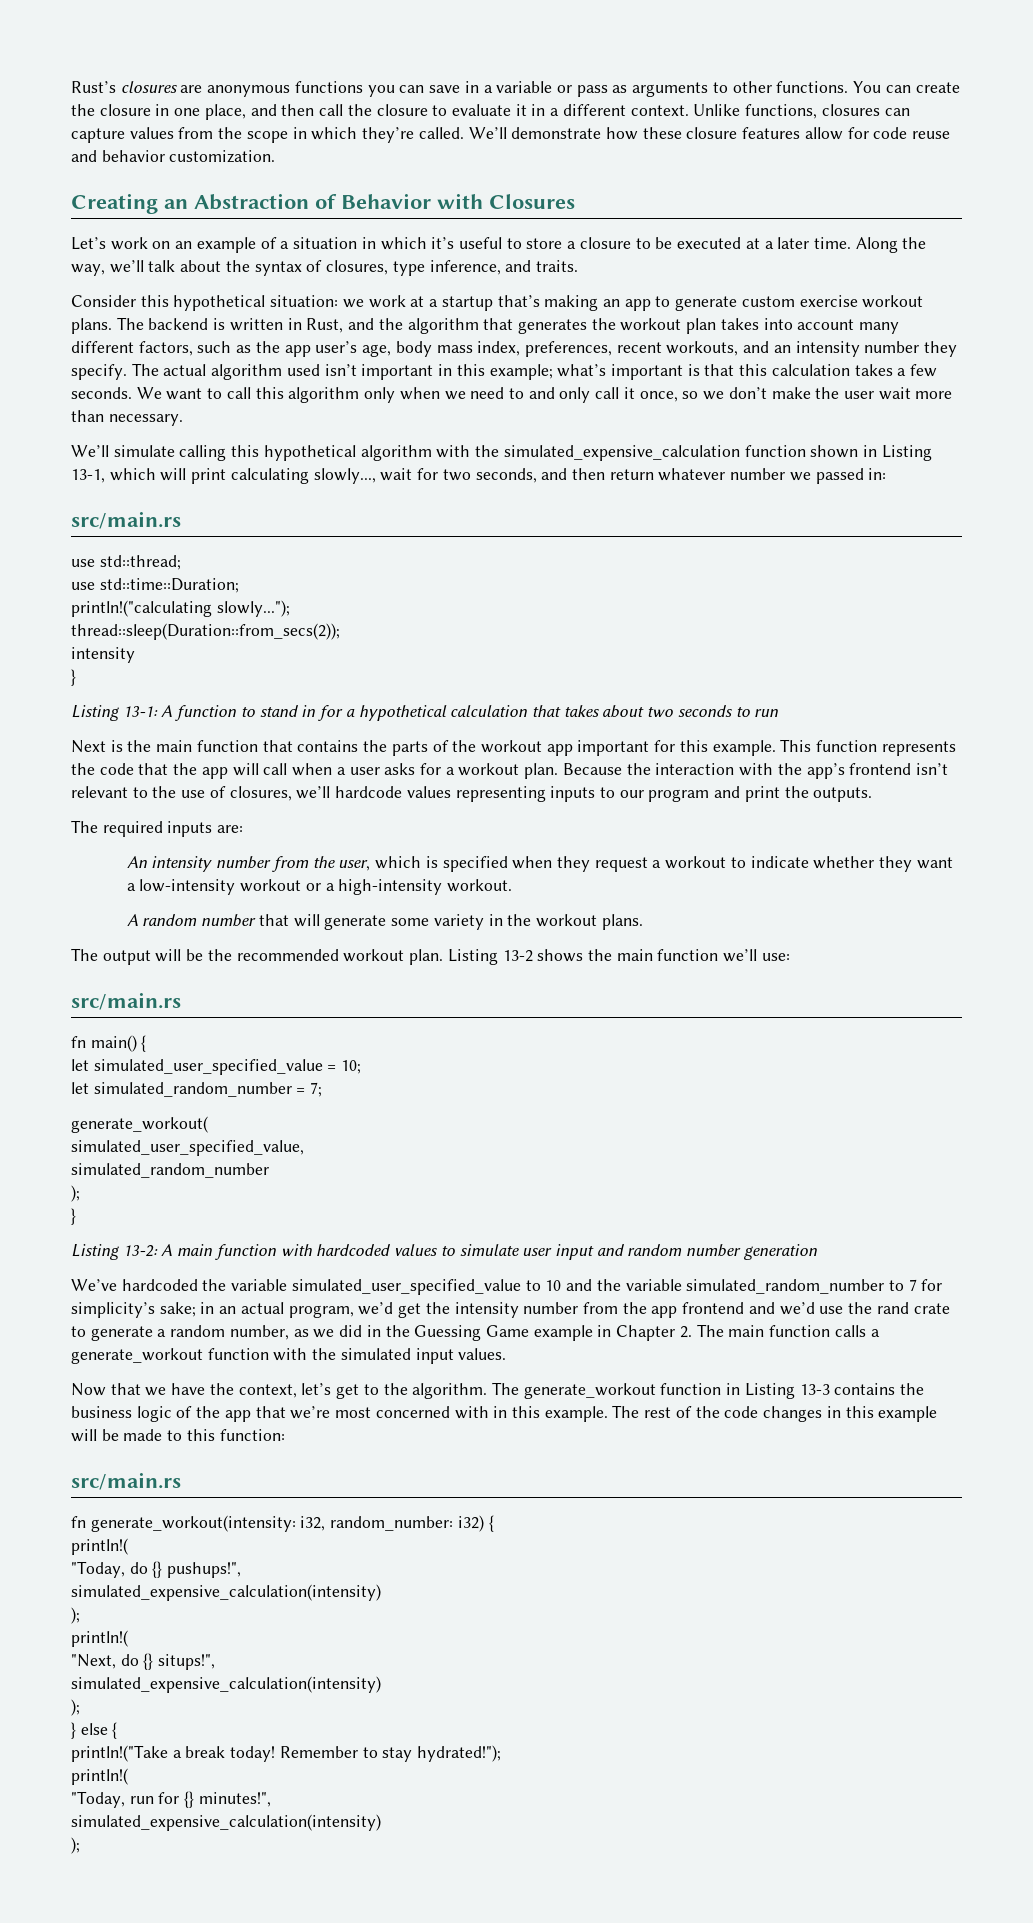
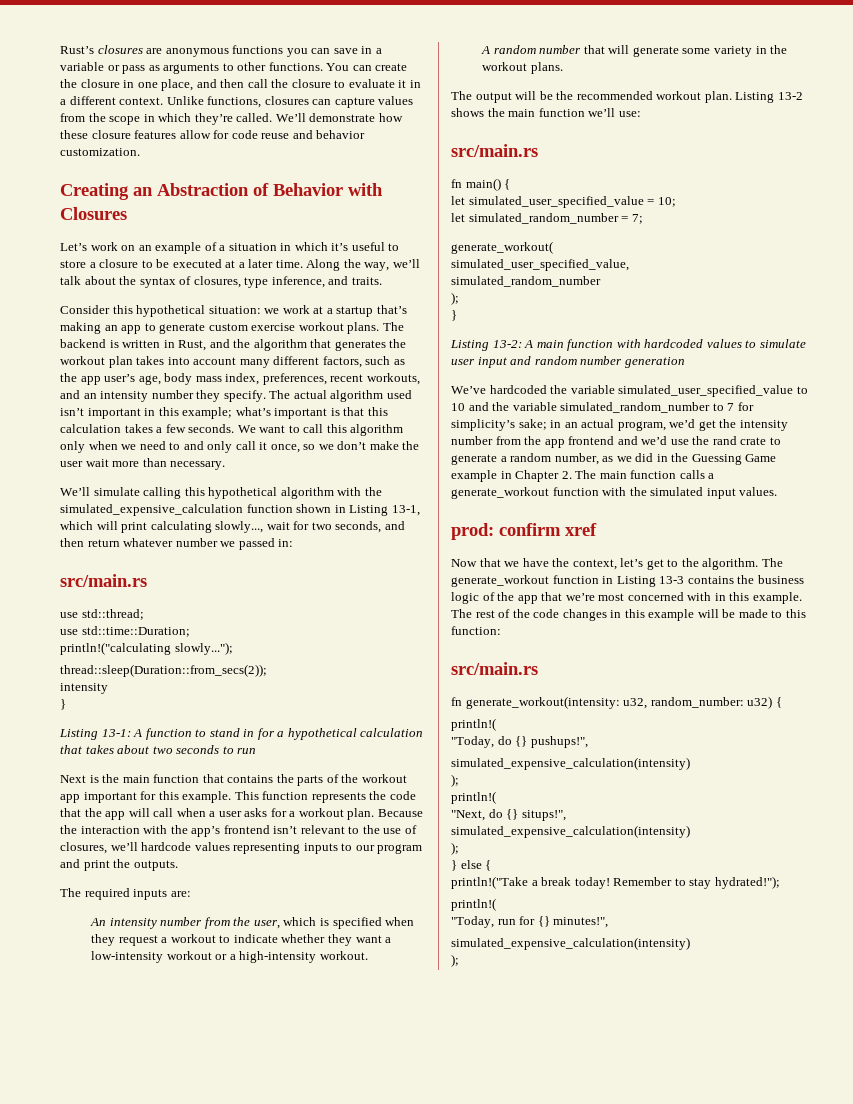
(507, 1354) none -> [451,523,597,540] // prod: confirm xref
[300,1515,484,1532] i32, random_number: i32) -> [623,696,773,709] u32, random_number: u32)

